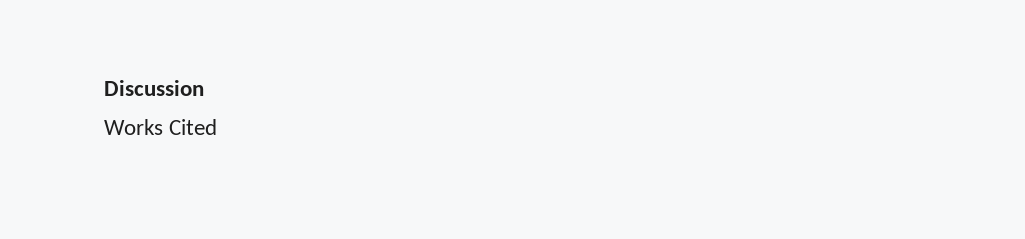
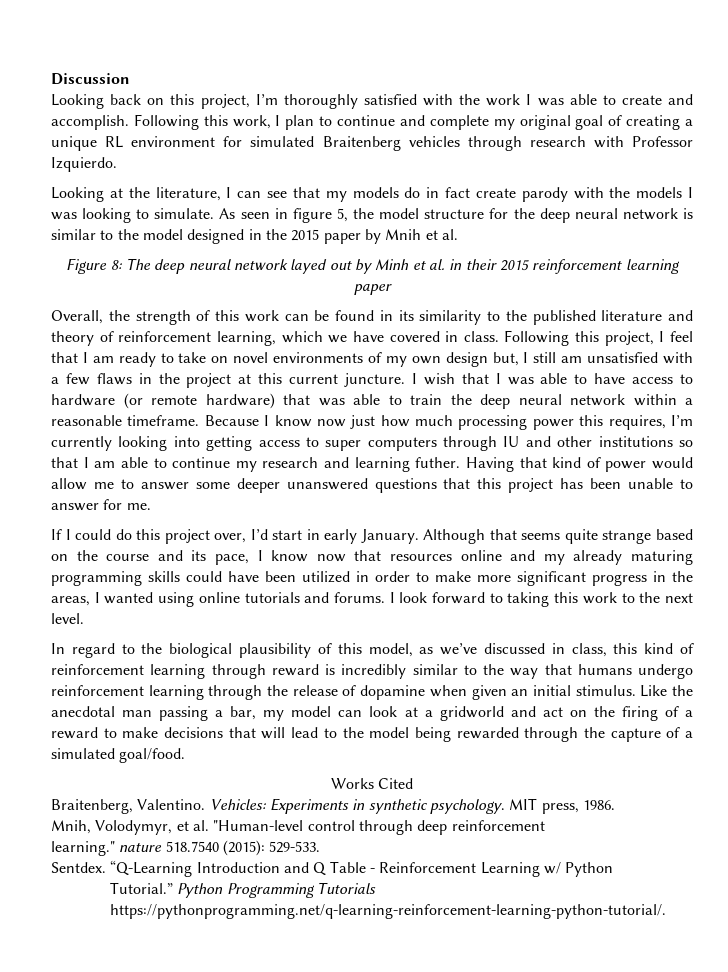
[104,119,218,135] Works Cited -> [51,94,693,109] [51,114,694,130] [51,136,694,151] [51,157,117,172] [51,187,693,202] [51,208,694,223] [51,229,458,244] [66,258,680,274] [353,284,392,295] [51,310,693,325] [51,330,693,346] [51,352,694,367] [51,373,694,388] [51,393,693,409] [51,415,693,430] [51,436,693,451] [51,457,693,472] [51,478,694,493] [51,499,151,511] [51,529,693,544] [51,550,694,565] [51,571,693,586] [51,592,693,607] [51,613,84,624] [51,643,694,658] [51,664,693,679] [51,685,694,700] [51,706,693,721] [51,727,693,742] [51,748,186,763] [330,778,414,789] [51,798,615,814] [51,820,545,835] [51,840,321,856] [51,860,614,877] [110,882,376,898] [110,904,667,919] Looking back on this project, I’m thoroughly satisfied with the work I was able to create and accomplish. Following this work, I plan to continue and complete my original goal of creating a unique RL environment for simulated Braitenberg vehicles through research with Professor Izquierdo. // Looking at the literature, I can see that my models do in fact create parody with the models I was looking to simulate. As seen in figure 5, the model structure for the deep neural network is similar to the model designed in the 2015 paper by Mnih et al. // Figure 8: The deep neural network layed out by Minh et al. in their 2015 reinforcement learning paper // Overall, the strength of this work can be found in its similarity to the published literature and theory of reinforcement learning, which we have covered in class. Following this project, I feel that I am ready to take on novel environments of my own design but, I still am unsatisfied with a few flaws in the project at this current juncture. I wish that I was able to have access to hardware (or remote hardware) that was able to train the deep neural network within a reasonable timeframe. Because I know now just how much processing power this requires, I’m currently looking into getting access to super computers through IU and other institutions so that I am able to continue my research and learning futher. Having that kind of power would allow me to answer some deeper unanswered questions that this project has been unable to answer for me. // If I could do this project over, I’d start in early January. Although that seems quite strange based on the course and its pace, I know now that resources online and my already maturing programming skills could have been utilized in order to make more significant progress in the areas, I wanted using online tutorials and forums. I look forward to taking this work to the next level. // In regard to the biological plausibility of this model, as we’ve discussed in class, this kind of reinforcement learning through reward is incredibly similar to the way that humans undergo reinforcement learning through the release of dopamine when given an initial stimulus. Like the anecdotal man passing a bar, my model can look at a gridworld and act on the firing of a reward to make decisions that will lead to the model being rewarded through the capture of a simulated goal/food. // Works Cited // Braitenberg, Valentino. Vehicles: Experiments in synthetic psychology. MIT press, 1986. // Mnih, Volodymyr, et al. "Human-level control through deep reinforcement // learning." nature 518.7540 (2015): 529-533. // Sentdex. “Q-Learning Introduction and Q Table - Reinforcement Learning w/ Python // Tutorial.” Python Programming Tutorials https://pythonprogramming.net/q-learning-reinforcement-learning-python-tutorial/.

